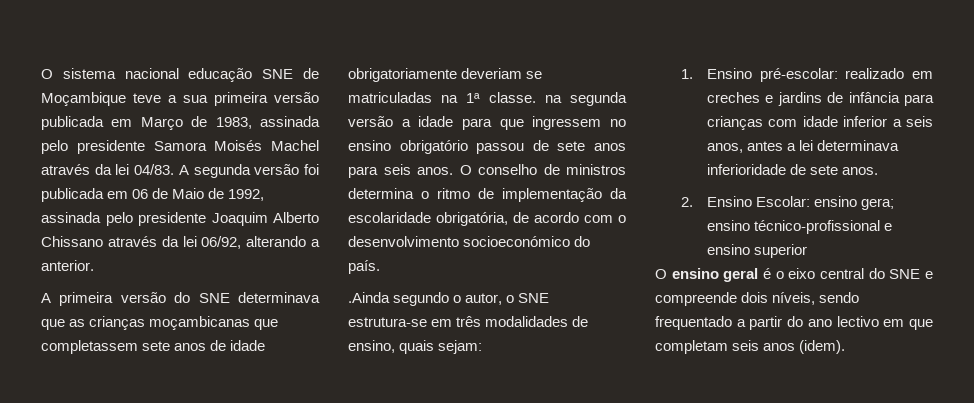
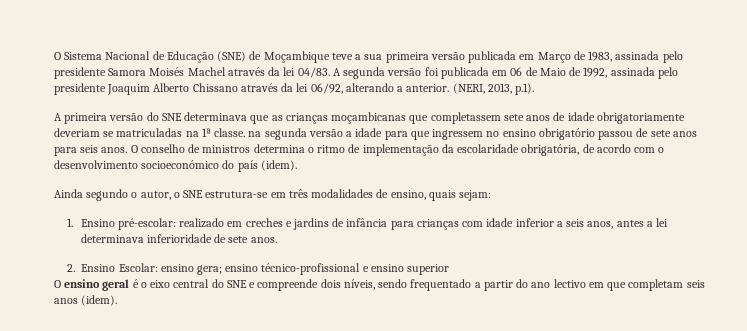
[41,68,294,82] O sistema nacional educação SNE -> [54,51,247,63] O Sistema Nacional de Educação (SNE)
(94, 265) none -> [452,83,535,95] (NERI, 2013, p.1).
[348,260,380,274] [348,292,390,303] país. // .Ainda -> [237,160,297,172] [54,189,83,198] país (idem). // Ainda

